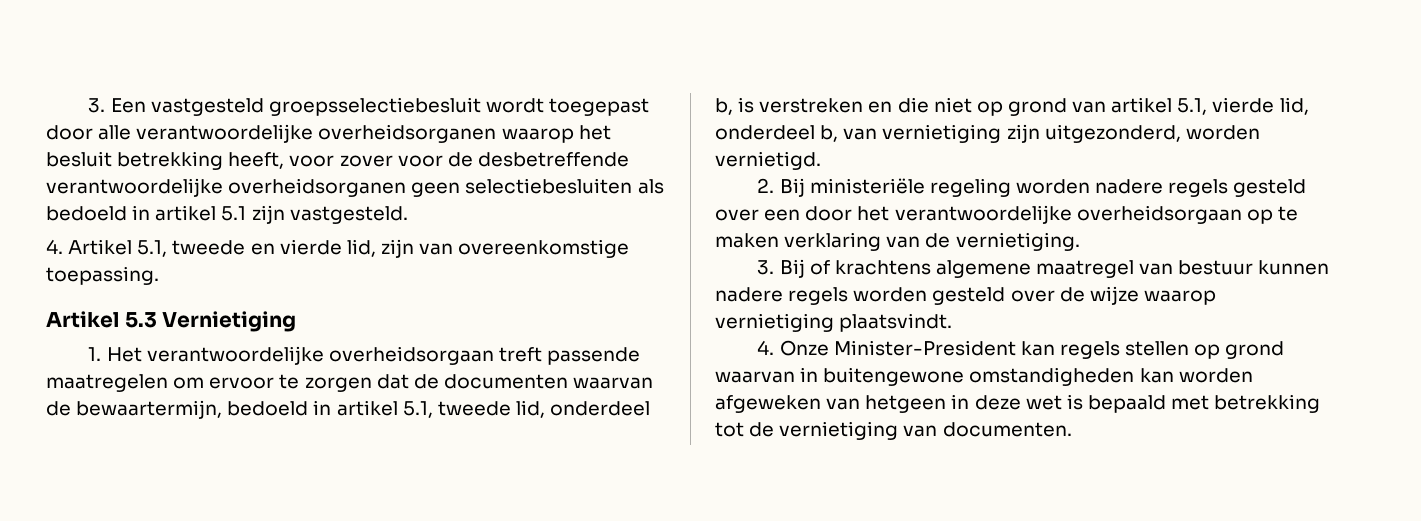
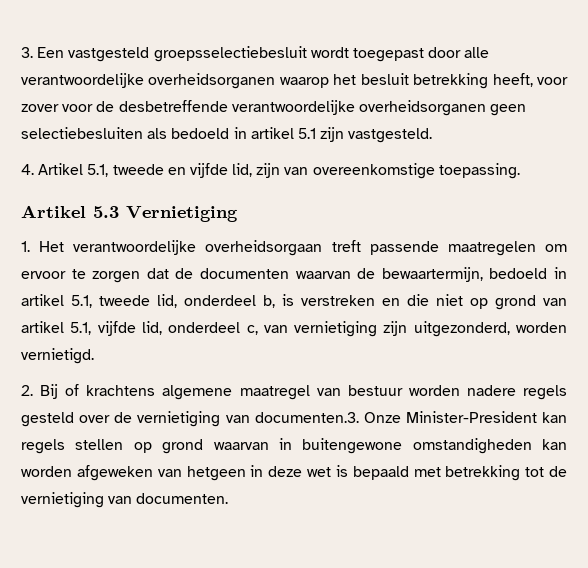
[279,239,342,255] vierde -> [189,163,228,178] vijfde
[1212,97,1309,115] [715,125,839,142] vierde lid, onderdeel b, -> [97,321,258,336] vijfde lid, onderdeel c,
[809,178,1307,197] [715,205,1298,224] [715,232,1080,251] [757,259,805,278] ministeriële regeling worden nadere regels gesteld over een door het verantwoordelijke overheidsorgaan op te maken verklaring van de vernietiging. // 3. Bij -> (59, 391) none
[1258,260,1330,275] [715,287,928,305] kunnen nadere regels worden -> [408,385,568,400] worden nadere regels
[1089,286,1216,305] [715,313,953,332] [757,340,775,355] wijze waarop vernietiging plaatsvindt. // 4. -> [137,411,359,427] vernietiging van documenten.3.

